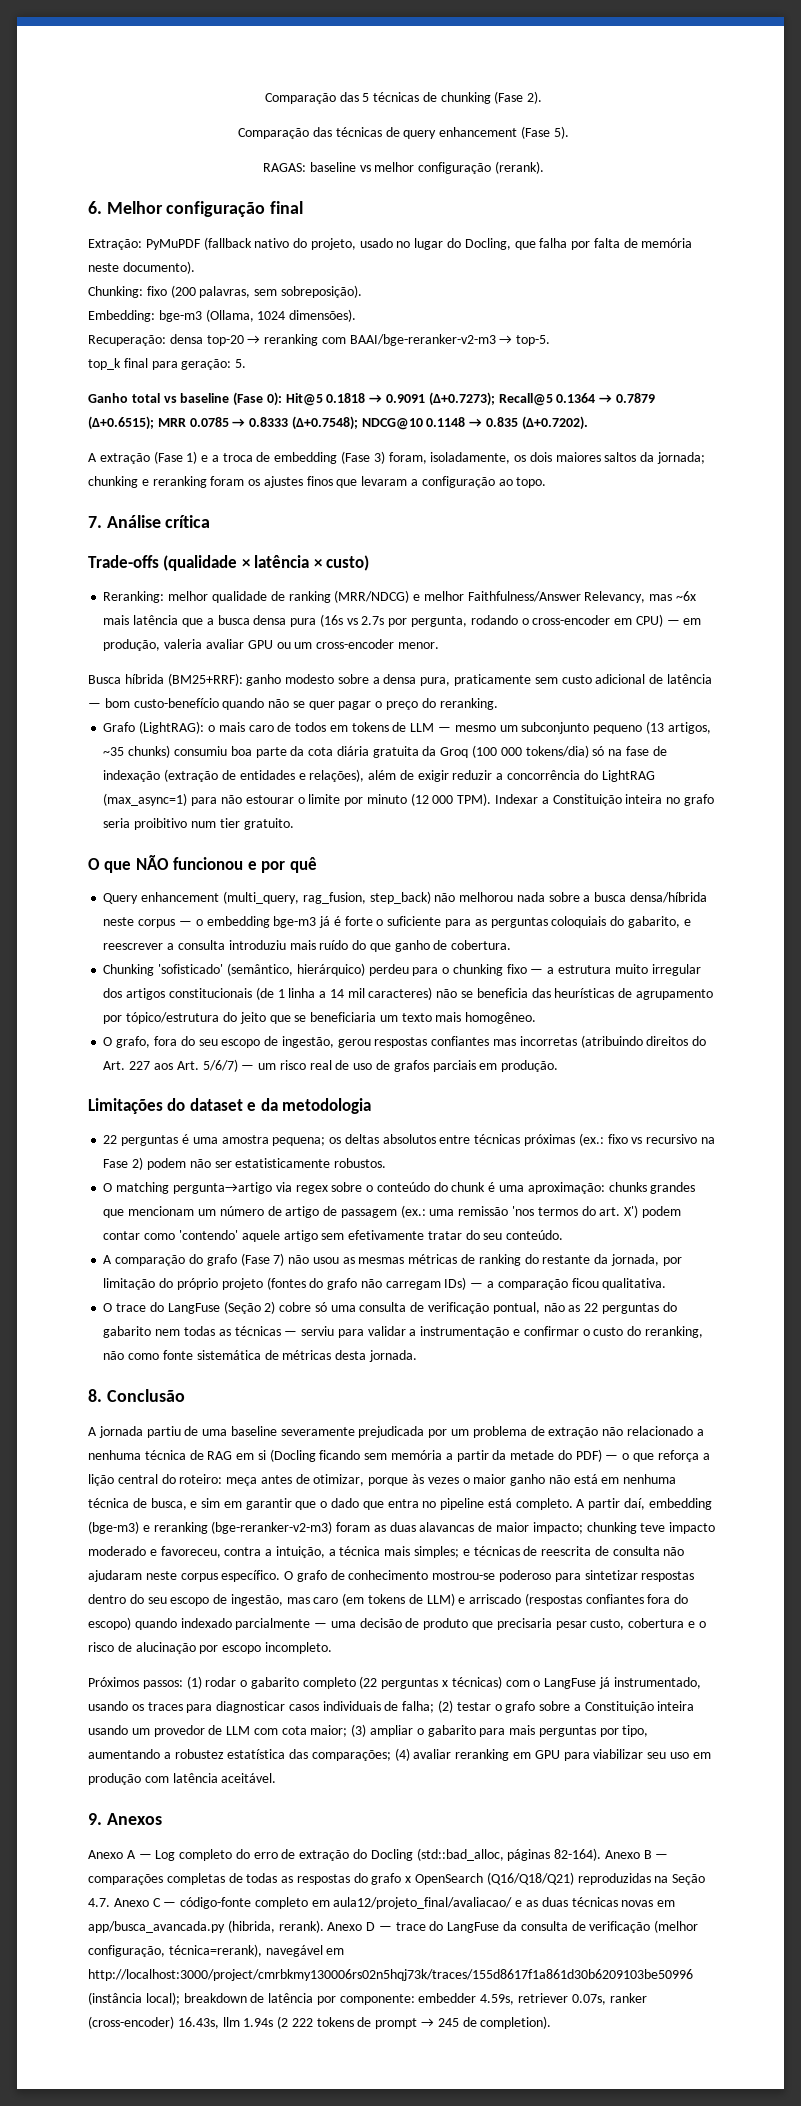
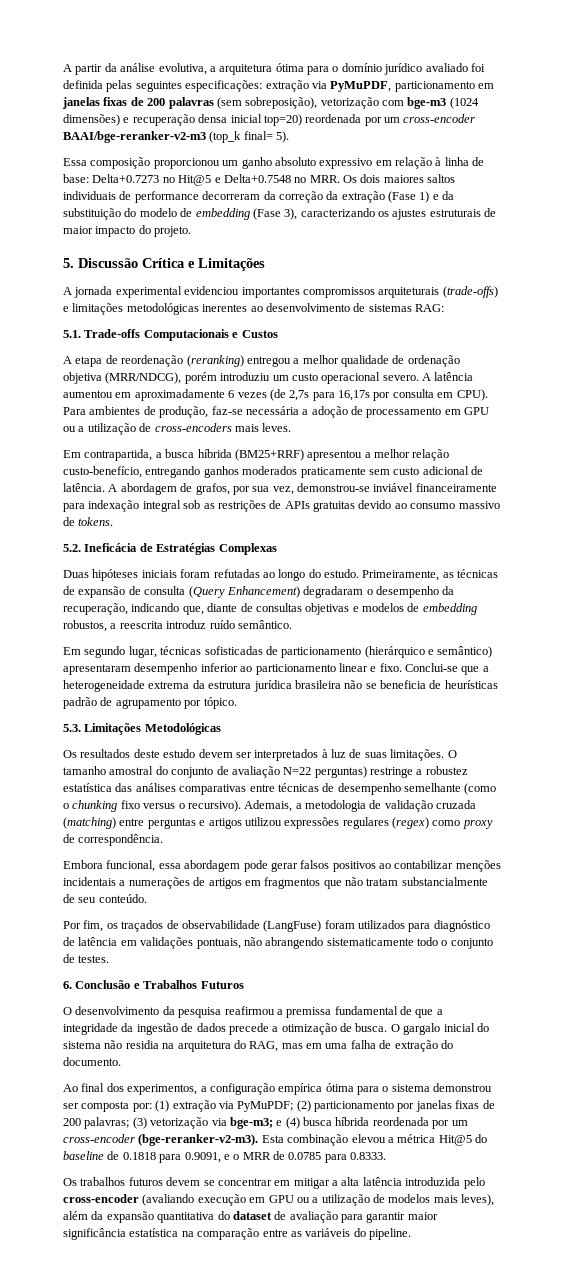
[264,91,543,104] [238,126,569,139] [263,161,544,174] [88,201,304,217] [88,237,693,250] [88,261,195,274] [88,285,362,298] [88,309,357,322] [88,334,551,346] [88,358,247,370] [88,392,655,406] [88,416,588,430] [88,451,706,464] [88,476,547,488] [88,515,211,528] [88,555,370,571] [103,590,696,603] [103,614,702,627] [103,639,439,651] [88,673,451,686] Comparação das 5 técnicas de chunking (Fase 2). // Comparação das técnicas de query enhancement (Fase 5). // RAGAS: baseline vs melhor configuração (rerank). // 6. Melhor configuração final // Extração: PyMuPDF (fallback nativo do projeto, usado no lugar do Docling, que falha por falta de memória neste documento). // Chunking: fixo (200 palavras, sem sobreposição). // Embedding: bge-m3 (Ollama, 1024 dimensões). // Recuperação: densa top-20 → reranking com BAAI/bge-reranker-v2-m3 → top-5. // top_k final para geração: 5. // Ganho total vs baseline (Fase 0): Hit@5 0.1818 → 0.9091 (Δ+0.7273); Recall@5 0.1364 → 0.7879 (Δ+0.6515); MRR 0.0785 → 0.8333 (Δ+0.7548); NDCG@10 0.1148 → 0.835 (Δ+0.7202). // A extração (Fase 1) e a troca de embedding (Fase 3) foram, isoladamente, os dois maiores saltos da jornada; chunking e reranking foram os ajustes finos que levaram a configuração ao topo. // 7. Análise crítica // Trade-offs (qualidade × latência × custo) // Reranking: melhor qualidade de ranking (MRR/NDCG) e melhor Faithfulness/Answer Relevancy, mas ~6x mais latência que a busca densa pura (16s vs 2.7s por pergunta, rodando o cross-encoder em CPU) — em produção, valeria avaliar GPU ou um cross-encoder menor. // Busca híbrida (BM25+RRF): ganho modesto sobre a densa pura, -> [63,63,485,75] [63,80,494,92] [62,97,479,109] [63,114,476,126] [63,131,290,143] [63,157,485,169] [63,174,456,186] [63,191,455,203] [63,208,497,220] [63,225,192,237] [63,258,265,271] [63,286,498,298] [63,303,444,315] [63,329,278,341] [63,355,460,367] [63,372,474,384] [63,389,488,401] [63,406,490,418] [63,423,292,435] [63,449,450,461] [63,466,298,478] A partir da análise evolutiva, a arquitetura ótima para o domínio jurídico avaliado foi definida pelas seguintes especificações: extração via PyMuPDF, particionamento em janelas fixas de 200 palavras (sem sobreposição), vetorização com bge-m3 (1024 dimensões) e recuperação densa inicial top=20) reordenada por um cross-encoder BAAI/bge-reranker-v2-m3 (top_k final= 5). // Essa composição proporcionou um ganho absoluto expressivo em relação à linha de base: Delta+0.7273 no Hit@5 e Delta+0.7548 no MRR. Os dois maiores saltos individuais de performance decorreram da correção da extração (Fase 1) e da substituição do modelo de embedding (Fase 3), caracterizando os ajustes estruturais de maior impacto do projeto. // 5. Discussão Crítica e Limitações // A jornada experimental evidenciou importantes compromissos arquiteturais (trade-offs) e limitações metodológicas inerentes ao desenvolvimento de sistemas RAG: // 5.1. Trade-offs Computacionais e Custos // A etapa de reordenação (reranking) entregou a melhor qualidade de ordenação objetiva (MRR/NDCG), porém introduziu um custo operacional severo. A latência aumentou em aproximadamente 6 vezes (de 2,7s para 16,17s por consulta em CPU). Para ambientes de produção, faz-se necessária a adoção de processamento em GPU ou a utilização de cross-encoders mais leves. // Em contrapartida, a busca híbrida (BM25+RRF) apresentou a melhor relação custo-benefício, entregando ganhos moderados
[666,674,712,684] [88,698,498,710] [103,721,711,734] [103,745,667,758] [103,769,655,782] [103,793,714,806] [103,818,294,830] [88,855,317,873] [103,891,707,904] [103,916,691,928] [103,940,512,952] [103,963,701,976] [103,987,713,1000] [103,1012,537,1024] [103,1035,707,1048] [103,1059,559,1072] [88,1098,372,1114] [103,1133,715,1146] [103,1157,387,1170] [103,1182,696,1194] [103,1205,681,1218] [103,1230,564,1242] [103,1253,682,1266] [103,1277,667,1290] [103,1301,677,1314] [103,1326,703,1338] [103,1350,417,1362] [88,1389,185,1402] [88,1426,704,1438] [88,1449,710,1462] [88,1474,677,1486] [88,1498,712,1510] [88,1521,716,1534] [88,1546,685,1558] [88,1570,695,1582] [88,1593,689,1606] [88,1617,706,1630] [88,1642,332,1654] [88,1676,701,1689] [88,1700,695,1713] [88,1724,649,1737] [88,1748,711,1761] [88,1773,277,1785] [88,1813,162,1825] [88,1848,669,1861] [88,1872,706,1885] [88,1897,676,1909] [88,1920,699,1933] [88,1944,345,1957] [88,1969,693,1981] [88,1992,647,2005] [88,2016,552,2029] latência — bom custo-benefício quando não se quer pagar o preço do reranking. // Grafo (LightRAG): o mais caro de todos em tokens de LLM — mesmo um subconjunto pequeno (13 artigos, ~35 chunks) consumiu boa parte da cota diária gratuita da Groq (100 000 tokens/dia) só na fase de indexação (extração de entidades e relações), além de exigir reduzir a concorrência do LightRAG (max_async=1) para não estourar o limite por minuto (12 000 TPM). Indexar a Constituição inteira no grafo seria proibitivo num tier gratuito. // O que NÃO funcionou e por quê // Query enhancement (multi_query, rag_fusion, step_back) não melhorou nada sobre a busca densa/híbrida neste corpus — o embedding bge-m3 já é forte o suficiente para as perguntas coloquiais do gabarito, e reescrever a consulta introduziu mais ruído do que ganho de cobertura. // Chunking 'sofisticado' (semântico, hierárquico) perdeu para o chunking fixo — a estrutura muito irregular dos artigos constitucionais (de 1 linha a 14 mil caracteres) não se beneficia das heurísticas de agrupamento por tópico/estrutura do jeito que se beneficiaria um texto mais homogêneo. // O grafo, fora do seu escopo de ingestão, gerou respostas confiantes mas incorretas (atribuindo direitos do Art. 227 aos Art. 5/6/7) — um risco real de uso de grafos parciais em produção. // Limitações do dataset e da metodologia // 22 perguntas é uma amostra pequena; os deltas absolutos entre técnicas próximas (ex.: fixo vs recursivo na Fase 2) podem não ser estatisticamente robustos. // O matching pergunta→artigo via regex sobre o conteúdo do chunk é uma aproximação: chunks grandes que mencionam um número de artigo de passagem (ex.: uma remissão 'nos termos do art. X') podem contar como 'contendo' aquele artigo sem efetivamente tratar do seu conteúdo. // A comparação do grafo (Fase 7) não usou as mesmas métricas de ranking do restante da jornada, por limitação do próprio projeto (fontes do grafo não carregam IDs) — a comparação ficou qualitativa. // O trace do LangFuse (Seção 2) cobre só uma consulta de verificação pontual, não as 22 perguntas do gabarito nem todas as técnicas — serviu para validar a instrumentação e confirmar o custo do reranking, não como fonte sistemática de métricas desta jornada. // 8. Conclusão // A jornada partiu de uma baseline severamente prejudicada por um problema de extração não relacionado a nenhuma técnica de RAG em si (Docling ficando sem memória a partir da metade do PDF) — o que reforça a lição central do roteiro: meça antes de otimizar, porque às vezes o maior ganho não está em nenhuma técnica de busca, e sim em garantir que o dado que entra no pipeline está completo. A partir daí, embedding (bge-m3) e reranking (bge-reranker-v2-m3) foram as duas alavancas de maior impacto; chunking teve impacto moderado e favoreceu, contra a intuição, a técnica mais simples; e técnicas de reescrita de consulta não ajudaram neste corpus específico. O grafo de conhecimento mostrou-se poderoso para sintetizar respostas dentro do seu escopo de ingestão, mas caro (em tokens de LLM) e arriscado (respostas confiantes fora do escopo) quando indexado parcialmente — uma decisão de produto que precisaria pesar custo, cobertura e o risco de alucinação por escopo incompleto. // Próximos passos: (1) rodar o gabarito completo (22 perguntas x técnicas) com o LangFuse já instrumentado, usando os traces para diagnosticar casos individuais de falha; (2) testar o grafo sobre a Constituição inteira usando um provedor de LLM com cota maior; (3) ampliar o gabarito para mais perguntas por tipo, aumentando a robustez estatística das comparações; (4) avaliar reranking em GPU para viabilizar seu uso em produção com latência aceitável. // 9. Anexos // Anexo A — Log completo do erro de extração do Docling (std::bad_alloc, páginas 82-164). Anexo B — comparações completas de todas as respostas do grafo x OpenSearch (Q16/Q18/Q21) reproduzidas na Seção 4.7. Anexo C — código-fonte completo em aula12/projeto_final/avaliacao/ e as duas técnicas novas em app/busca_avancada.py (hibrida, rerank). Anexo D — trace do LangFuse da consulta de verificação (melhor configuração, técnica=rerank), navegável em http://localhost:3000/project/cmrbkmy130006rs02n5hqj73k/traces/155d8617f1a861d30b6209103be50996 (instância local); breakdown de latência por componente: embedder 4.59s, retriever 0.07s, ranker (cross-encoder) 16.43s, llm 1.94s (2 222 tokens de prompt → 245 de completion). -> [63,483,497,495] [63,500,500,512] [63,517,114,526] [63,543,277,555] [63,569,499,581] [63,586,455,598] [63,603,477,615] [63,620,292,632] [63,646,493,658] [63,663,489,675] [63,680,498,692] [63,697,237,709] [63,723,221,735] [63,749,457,761] [63,766,468,778] [63,783,497,795] [63,800,477,812] [63,817,493,829] [63,834,164,846] [63,860,501,872] [63,877,488,889] [63,894,147,903] [63,920,490,932] [63,937,493,949] [63,954,110,963] [63,980,244,989] [63,1006,443,1018] [63,1023,489,1035] [63,1040,453,1052] [63,1057,121,1066] [63,1083,493,1095] [63,1100,495,1112] [63,1117,468,1129] [63,1134,487,1146] [63,1151,387,1163] [63,1177,485,1189] [63,1194,495,1206] [63,1211,438,1223] [63,1228,411,1240] latência. A abordagem de grafos, por sua vez, demonstrou-se inviável financeiramente para indexação integral sob as restrições de APIs gratuitas devido ao consumo massivo de tokens. // 5.2. Ineficácia de Estratégias Complexas // Duas hipóteses iniciais foram refutadas ao longo do estudo. Primeiramente, as técnicas de expansão de consulta (Query Enhancement) degradaram o desempenho da recuperação, indicando que, diante de consultas objetivas e modelos de embedding robustos, a reescrita introduz ruído semântico. // Em segundo lugar, técnicas sofisticadas de particionamento (hierárquico e semântico) apresentaram desempenho inferior ao particionamento linear e fixo. Conclui-se que a heterogeneidade extrema da estrutura jurídica brasileira não se beneficia de heurísticas padrão de agrupamento por tópico. // 5.3. Limitações Metodológicas // Os resultados deste estudo devem ser interpretados à luz de suas limitações. O tamanho amostral do conjunto de avaliação N=22 perguntas) restringe a robustez estatística das análises comparativas entre técnicas de desempenho semelhante (como o chunking fixo versus o recursivo). Ademais, a metodologia de validação cruzada (matching) entre perguntas e artigos utilizou expressões regulares (regex) como proxy de correspondência. // Embora funcional, essa abordagem pode gerar falsos positivos ao contabilizar menções incidentais a numerações de artigos em fragmentos que não tratam substancialmente de seu conteúdo. // Por fim, os traçados de observabilidade (LangFuse) foram utilizados para diagnóstico de latência em validações pontuais, não abrangendo sistematicamente todo o conjunto de testes. // 6. Conclusão e Trabalhos Futuros // O desenvolvimento da pesquisa reafirmou a premissa fundamental de que a integridade da ingestão de dados precede a otimização de busca. O gargalo inicial do sistema não residia na arquitetura do RAG, mas em uma falha de extração do documento. // Ao final dos experimentos, a configuração empírica ótima para o sistema demonstrou ser composta por: (1) extração via PyMuPDF; (2) particionamento por janelas fixas de 200 palavras; (3) vetorização via bge-m3; e (4) busca híbrida reordenada por um cross-encoder (bge-reranker-v2-m3). Esta combinação elevou a métrica Hit@5 do baseline de 0.1818 para 0.9091, e o MRR de 0.0785 para 0.8333. // Os trabalhos futuros devem se concentrar em mitigar a alta latência introduzida pelo cross-encoder (avaliando execução em GPU ou a utilização de modelos mais leves), além da expansão quantitativa do dataset de avaliação para garantir maior significância estatística na comparação entre as variáveis do pipeline.

